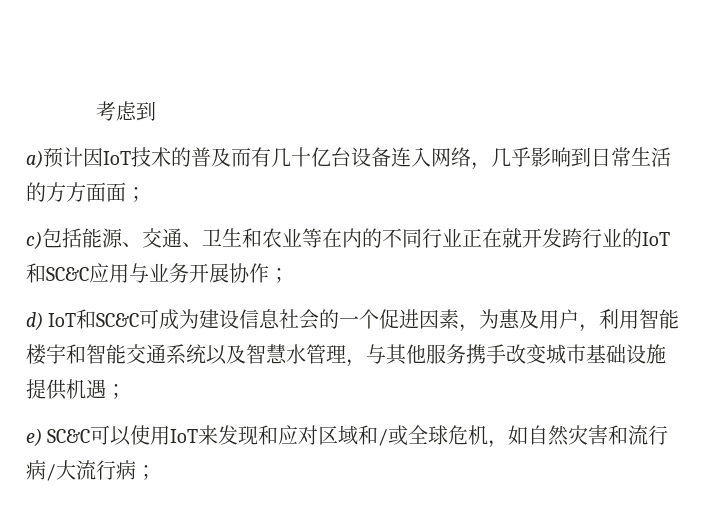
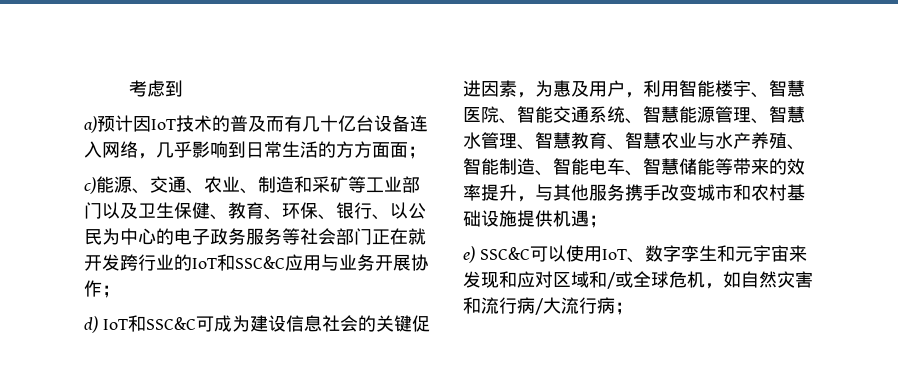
[42,228,82,248] 包括 -> (96, 185) none
[202,228,462,248] 卫生和农业等在内的不同行业 -> [204,176,420,194] [84,202,426,220] [84,228,372,245] 农业、制造和采矿等工业部门以及卫生保健、教育、环保、银行、以公民为中心的电子政务服务等社会部门
[46,267,89,281] SC&C -> [235,256,285,269] SSC&C
[96,313,140,327] SC&C -> [145,317,196,330] SSC&C
[339,309,380,329] 一个 -> [375,315,412,332] 关键
[66,344,346,365] 和智能交通系统以及智慧水管理 -> [751,80,805,98] [463,106,805,124] [463,132,805,150] [463,158,805,176] [463,184,517,201] 、智慧医院、智能交通系统、智慧能源管理、智慧水管理、智慧教育、智慧农业与水产养殖、智能制造、智能电车、智慧储能等带来的效率提升
(586, 354) none -> [733,184,787,201] 和农村
[47,429,91,443] SC&C -> [479,247,530,260] SSC&C
(199, 436) none -> [626,245,789,263] 、数字孪生和元宇宙

